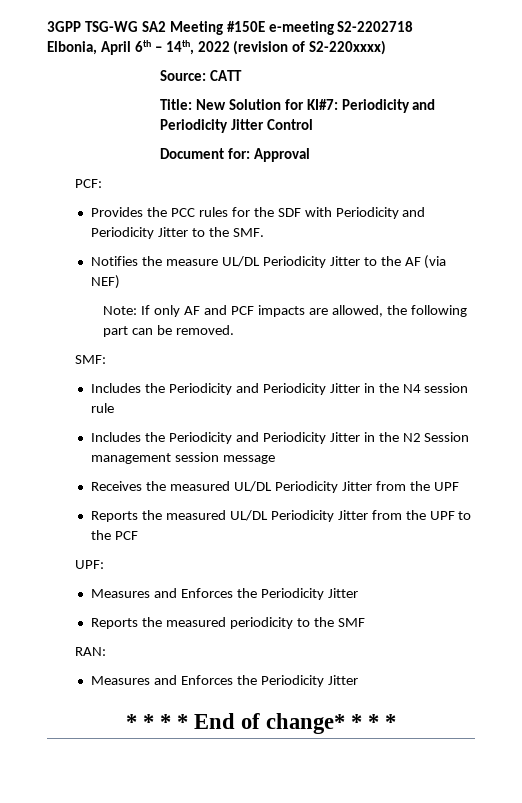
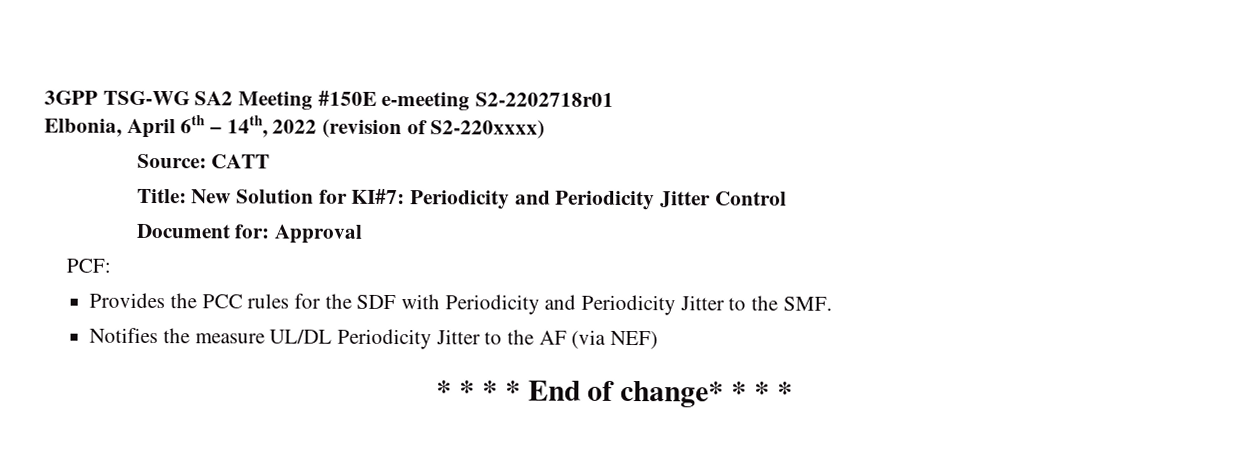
[337,21,414,32] S2-2202718 -> [475,92,615,107] S2-2202718r01
[103,305,467,317] [103,325,235,337] [75,355,107,364] [91,383,469,395] [91,403,115,413] [91,432,470,444] [91,452,276,464] [91,481,459,493] [91,510,472,522] [91,530,139,540] [75,560,105,569] [91,588,358,600] [91,617,365,629] [75,647,107,656] [91,675,358,687] // Note: If only AF and PCF impacts are allowed, the following part can be removed. // SMF: // Includes the Periodicity and Periodicity Jitter in the N4 session rule // Includes the Periodicity and Periodicity Jitter in the N2 Session management session message // Receives the measured UL/DL Periodicity Jitter from the UPF // Reports the measured UL/DL Periodicity Jitter from the UPF to the PCF // UPF: // Measures and Enforces the Periodicity Jitter // Reports the measured periodicity to the SMF // RAN: // Measures and Enforces the Periodicity Jitter -> (658, 340) none

